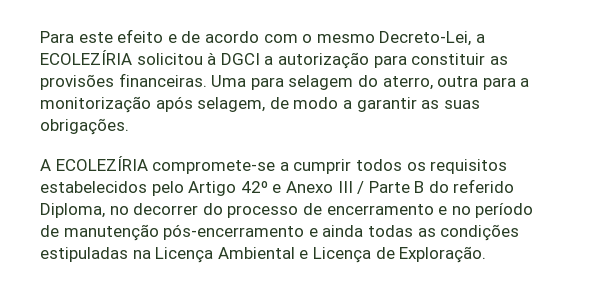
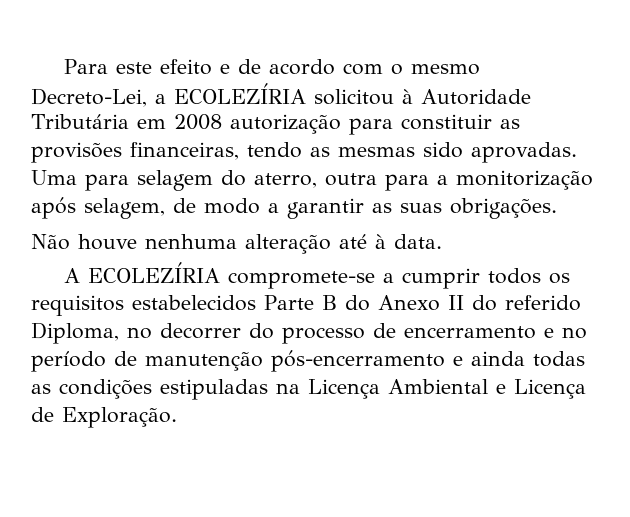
[220,53,274,65] DGCI a -> [421,89,531,105] [31,114,222,130] Autoridade Tributária em 2008
[118,73,207,87] financeiras. -> [130,142,577,163] financeiras, tendo as mesmas sido aprovadas.
(129, 126) none -> [31,234,442,254] // Não houve nenhuma alteração até à data.
[151,181,425,196] pelo Artigo 42º e Anexo III / Parte B -> [264,295,464,311] Parte B do Anexo II

